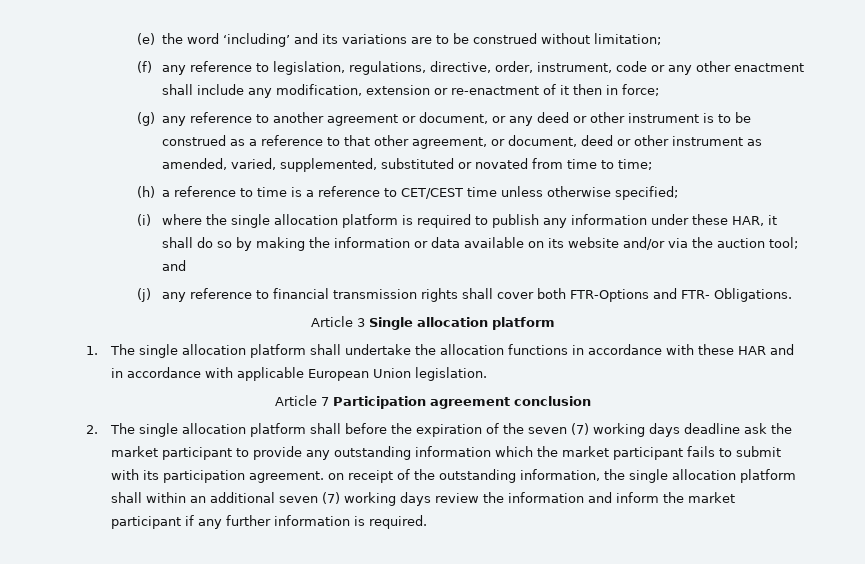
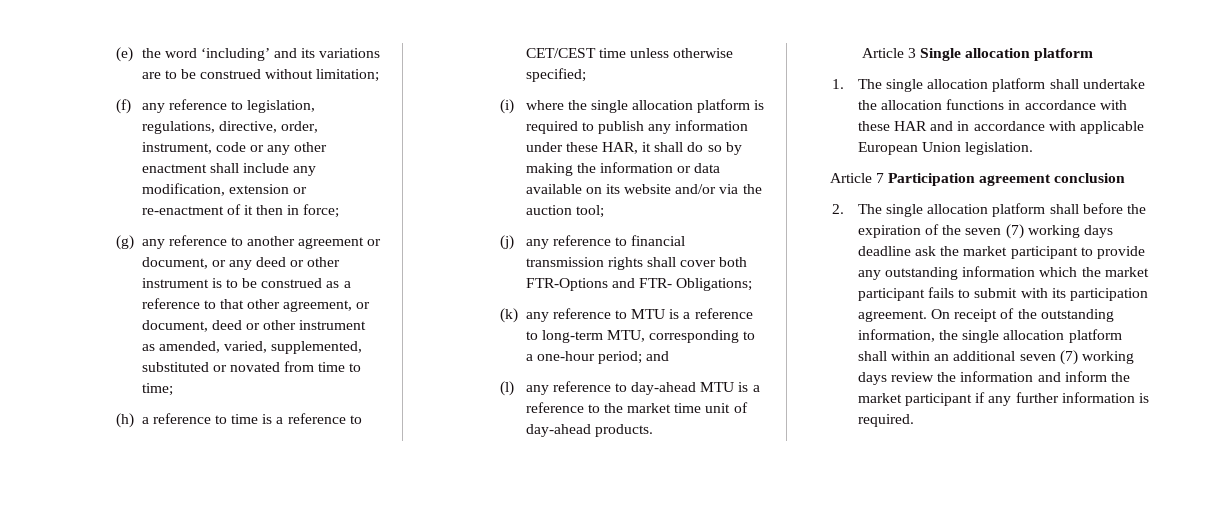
[162,260,187,271] and -> (604, 211) none
[714,288,793,302] Obligations. -> [676,278,753,291] [499,308,753,323] [525,330,756,343] [525,351,670,364] [499,381,760,396] [525,402,748,413] [525,424,653,437] Obligations; // (k) any reference to MTU is a reference to long-term MTU, corresponding to a one-hour period; and // (l) any reference to day-ahead MTU is a reference to the market time unit of day-ahead products.
[328,473,345,480] on -> [930,309,950,319] On

